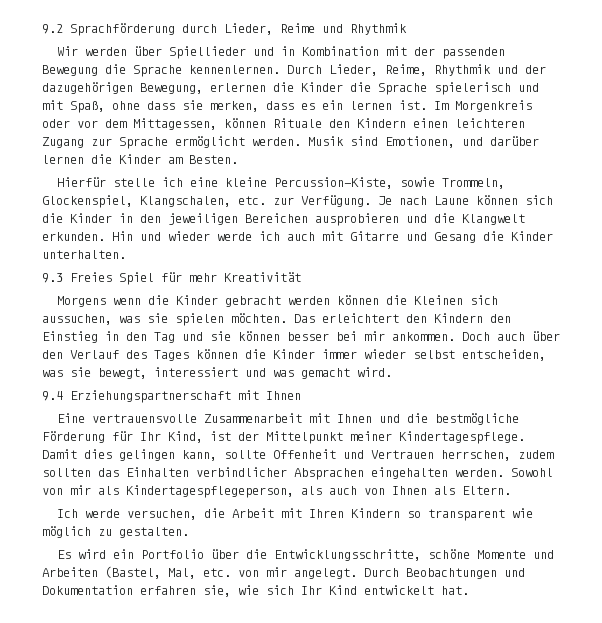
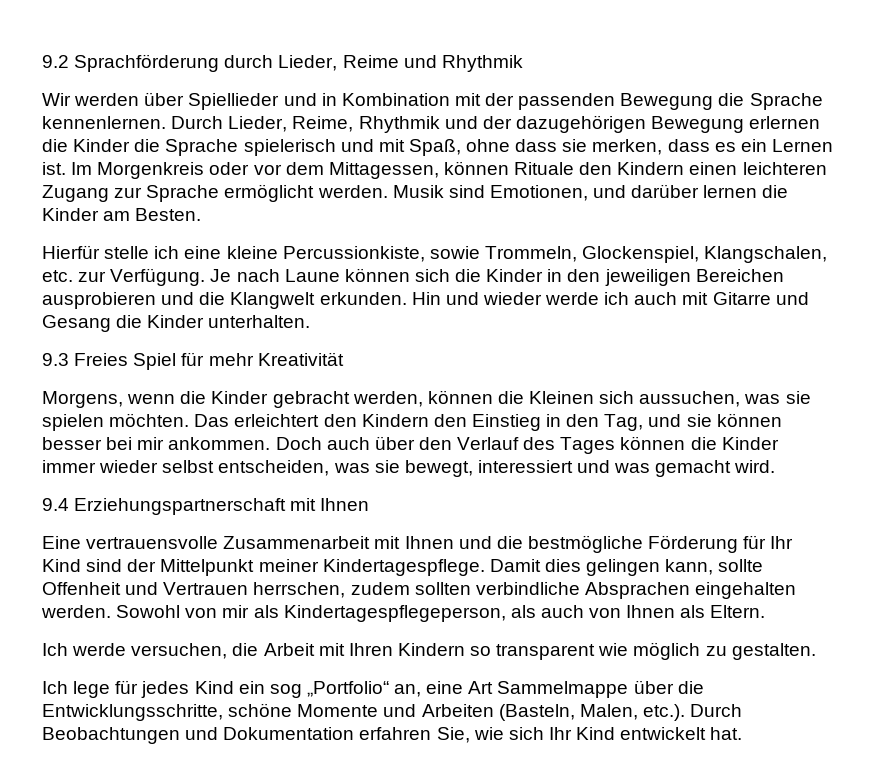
[140,83,203,94] Bewegung, -> [651,116,745,133] Bewegung
[350,101,392,110] lernen -> [771,139,833,152] Lernen
[273,177,393,189] Percussion-Kiste, -> [282,246,425,262] Percussionkiste,
[56,296,106,307] Morgens -> [42,391,123,408] Morgens,
[287,296,330,305] werden -> [352,391,423,407] werden,
[154,332,175,343] Tag -> [604,414,644,431] Tag,
[168,431,231,443] Kind, ist -> [42,559,123,572] Kind sind
[98,467,287,477] das Einhalten verbindlicher -> [475,582,580,595] verbindliche
[56,549,204,559] Es wird ein Portfolio -> [42,680,629,698] Ich lege für jedes Kind ein sog „Portfolio“ an, eine Art Sammelmappe
[105,566,357,579] (Bastel, Mal, etc. von mir angelegt. -> [498,704,685,721] (Basteln, Malen, etc.).
[203,585,231,597] sie, -> [436,727,470,743] Sie,

